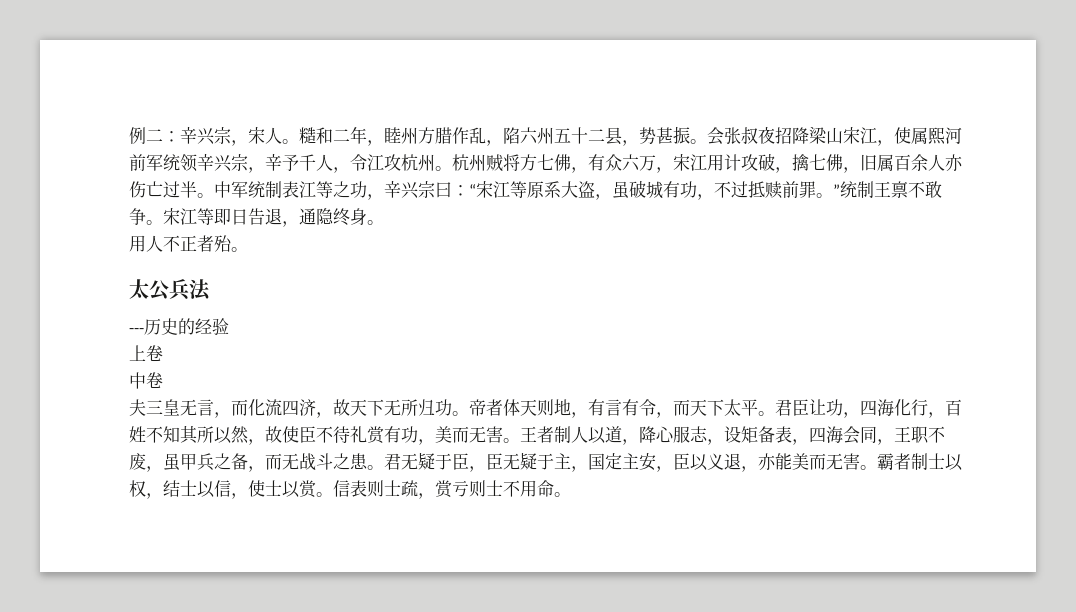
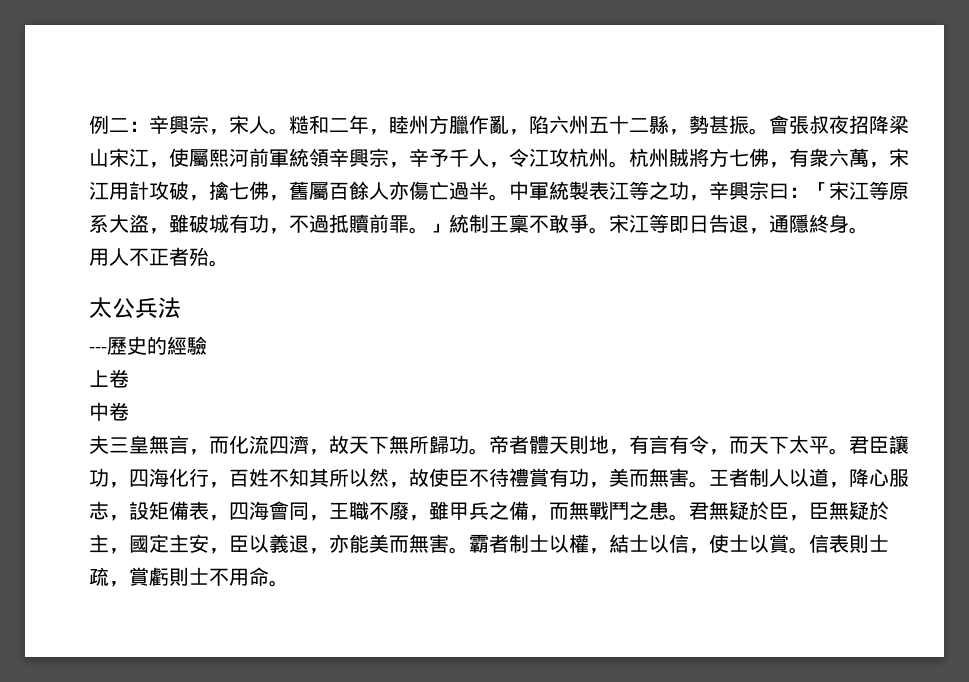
[197,127,215,145] 兴 -> [169,116,189,134] 興
[435,127,486,144] 腊作乱 -> [449,115,509,134] 臘作亂
[605,126,741,146] 县，势甚振。会张 -> [649,115,809,135] 縣，勢甚振。會張
[911,127,962,145] [129,153,232,172] 属熙河前军统领辛兴 -> [189,148,369,167] 屬熙河前軍統領辛興
[486,154,520,172] 贼将 -> [669,148,709,167] 賊將
[605,154,656,171] 众六万 -> [809,148,869,167] 衆六萬
[724,154,741,171] 计 -> [129,181,149,200] 計
[860,154,963,172] [129,181,282,198] 旧属百余人亦伤亡过半。中军统制 -> [289,181,589,201] 舊屬百餘人亦傷亡過半。中軍統製
[401,181,476,199] 兴宗曰：“ -> [729,181,829,200] 興宗曰：「
[578,181,629,200] 盗，虽 -> [129,214,189,234] 盜，雖
[731,181,942,199] [129,208,146,225] 过抵赎前罪。”统制王禀不敢争 -> [309,214,589,234] 過抵贖前罪。」統制王稟不敢爭
[316,208,350,226] 隐终 -> [789,214,829,233] 隱終
[144,318,229,335] 历史的经验 -> [107,336,207,355] 歷史的經驗
[180,399,197,416] 无 -> [149,435,169,454] 無
[299,399,316,416] 济 -> [289,435,309,454] 濟
[384,399,435,416] 无所归 -> [389,435,449,454] 無所歸
[503,399,554,416] 体天则 -> [529,435,589,454] 體天則
[809,399,826,415] 让 -> [889,435,909,454] 讓
[350,426,385,444] 礼赏 -> [509,468,549,487] 禮賞
[469,426,486,443] 无 -> [649,468,669,487] 無
[724,426,775,443] 设矩备 -> [129,501,189,520] 設矩備
[843,426,945,445] [129,452,605,472] 会同，王职不废，虽甲兵之备，而无战斗之患。君无疑于臣，臣无疑于主，国 -> [269,501,889,521] [89,534,149,554] 會同，王職不廢，雖甲兵之備，而無戰鬥之患。君無疑於臣，臣無疑於主，國
[707,453,724,470] 义 -> [269,534,289,553] 義
[826,453,843,470] 无 -> [409,534,429,553] 無
[129,480,180,499] 权，结 -> [569,534,629,554] 權，結
[299,480,486,499] 赏。信表则士疏，赏亏则 -> [769,534,889,554] [89,567,189,587] 賞。信表則士疏，賞虧則

